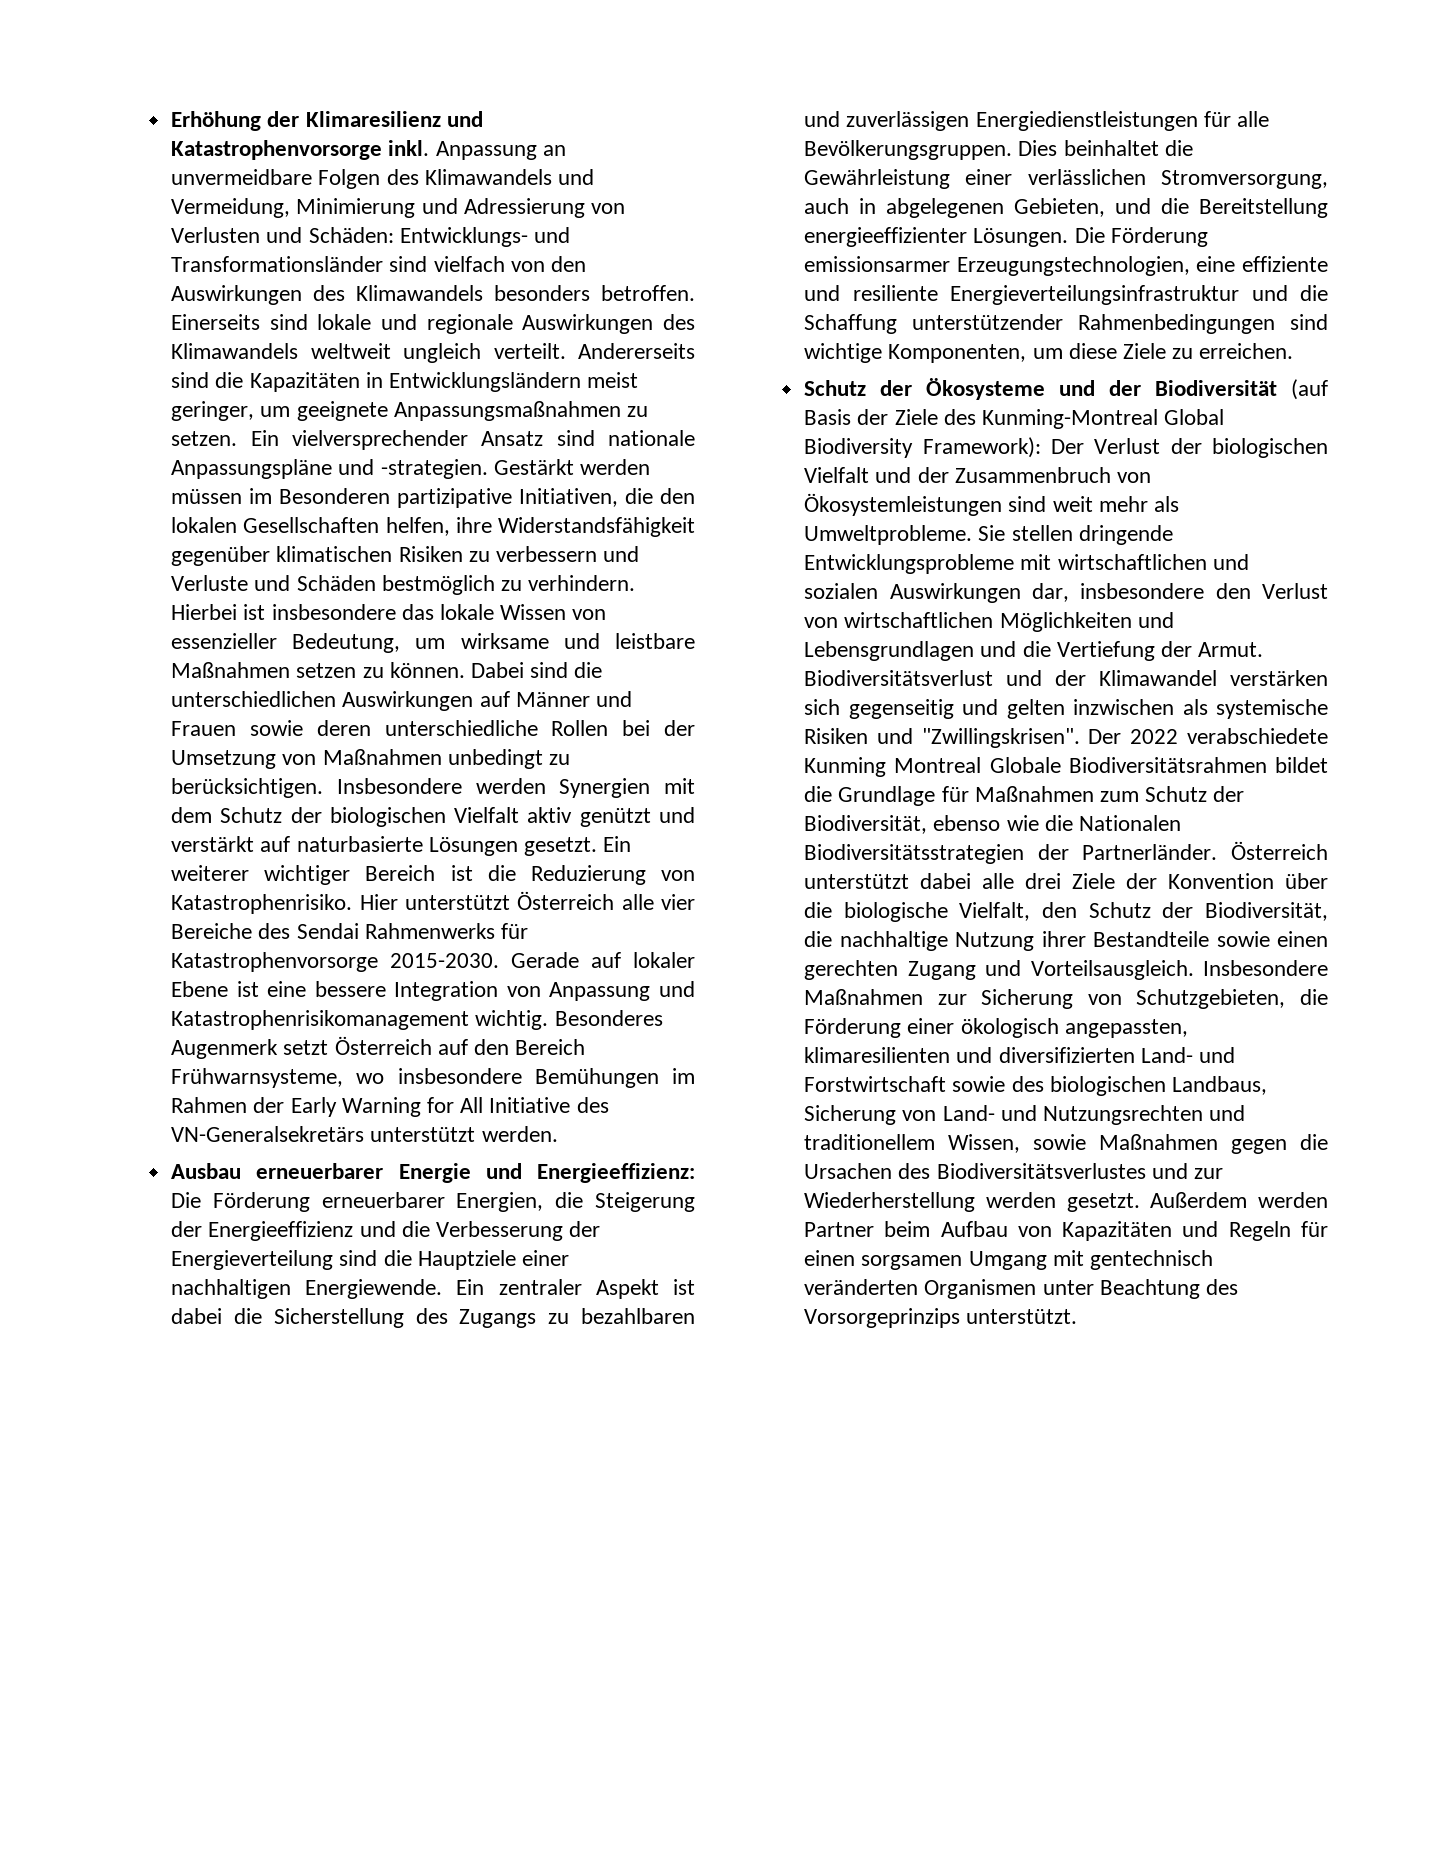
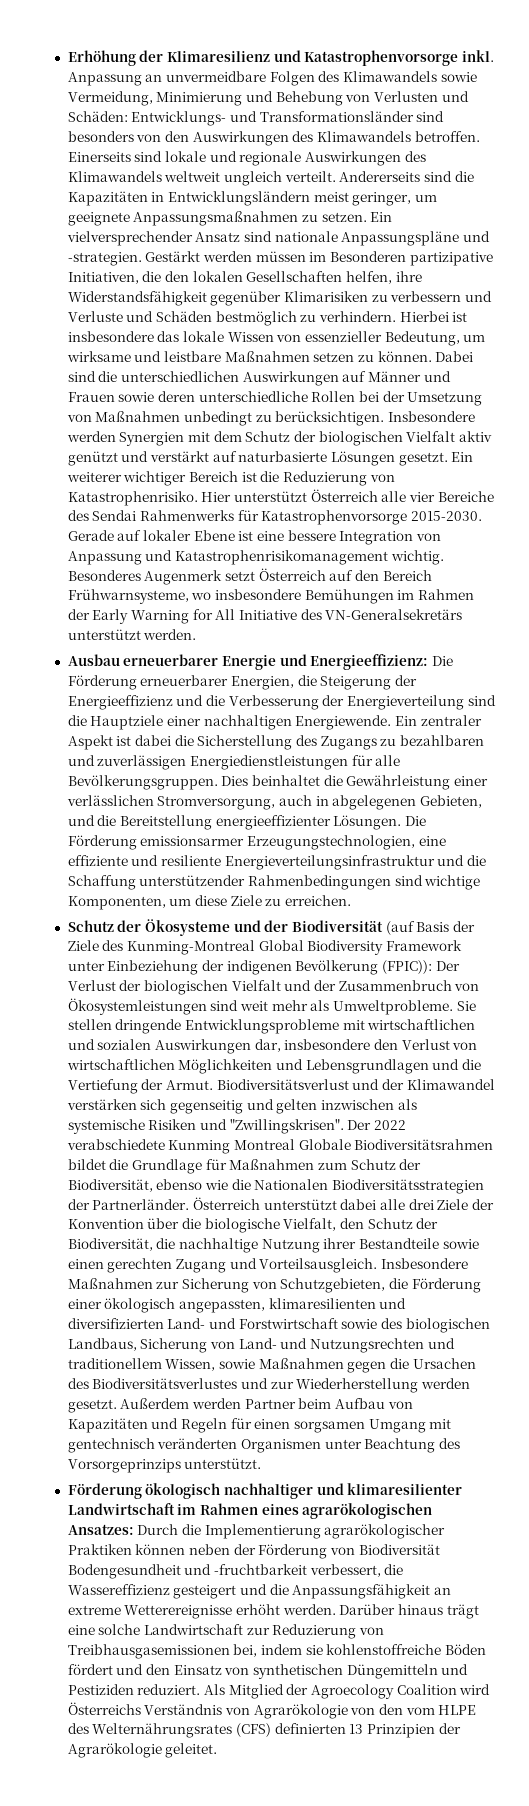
[557,169,594,185] und -> [440,72,477,82] sowie
[463,198,585,218] Adressierung -> [275,91,343,106] Behebung
[433,256,505,272] vielfach -> [67,131,134,142] besonders
[494,285,591,301] besonders -> (411, 136) none
[276,546,463,562] klimatischen Risiken -> [283,291,368,302] Klimarisiken
[922,437,1041,458] Framework): -> [385,940,462,951] [67,960,432,975] Framework unter Einbeziehung der indigenen Bevölkerung (FPIC)):
(1078, 1316) none -> [67,1483,463,1499] [67,1503,433,1519] [67,1524,446,1539] [67,1544,440,1559] [67,1564,404,1579] [67,1584,451,1599] [67,1604,479,1619] [67,1624,384,1639] [67,1644,486,1659] [67,1664,469,1679] [67,1684,491,1699] [67,1702,477,1719] [67,1723,461,1738] [67,1743,218,1758] // Förderung ökologisch nachhaltiger und klimaresilienter Landwirtschaft im Rahmen eines agrarökologischen Ansatzes: Durch die Implementierung agrarökologischer Praktiken können neben der Förderung von Biodiversität Bodengesundheit und -fruchtbarkeit verbessert, die Wassereffizienz gesteigert und die Anpassungsfähigkeit an extreme Wetterereignisse erhöht werden. Darüber hinaus trägt eine solche Landwirtschaft zur Reduzierung von Treibhausgasemissionen bei, indem sie kohlenstoffreiche Böden fördert und den Einsatz von synthetischen Düngemitteln und Pestiziden reduziert. Als Mitglied der Agroecology Coalition wird Österreichs Verständnis von Agrarökologie von den vom HLPE des Welternährungsrates (CFS) definierten 13 Prinzipien der Agrarökologie geleitet.

